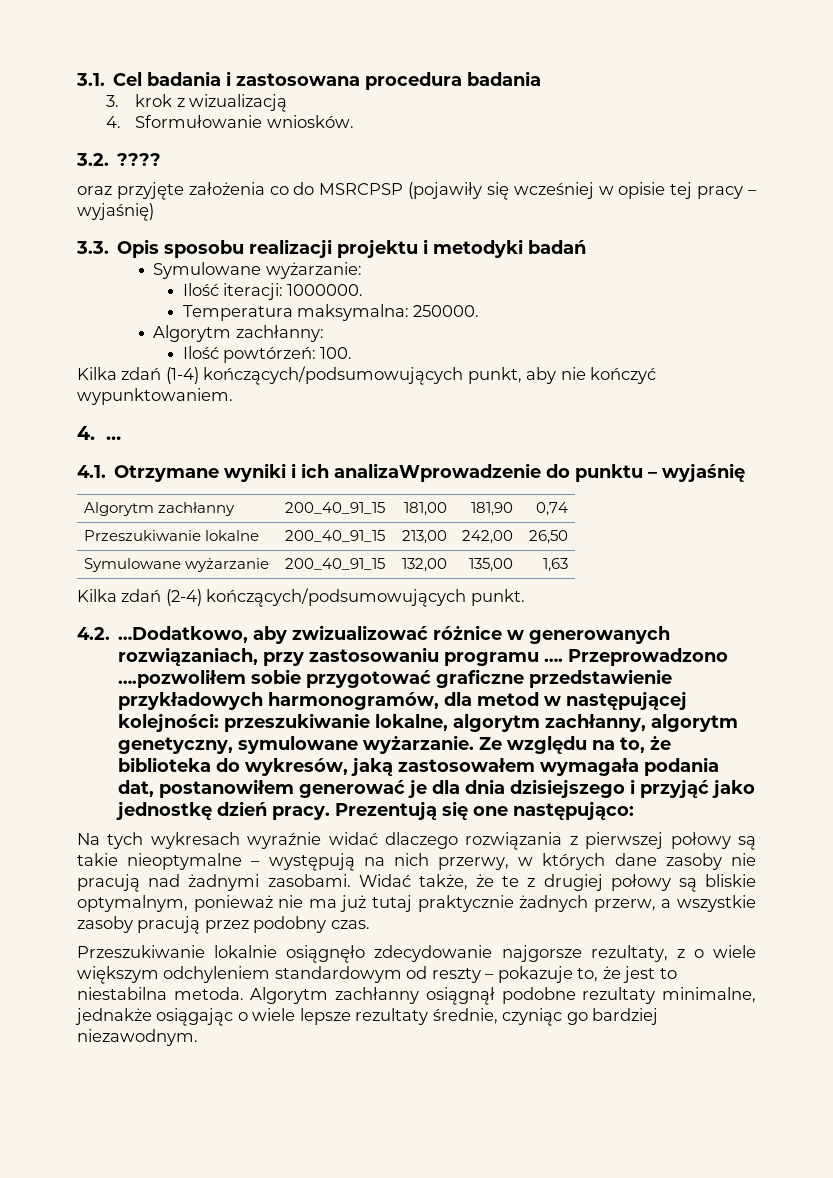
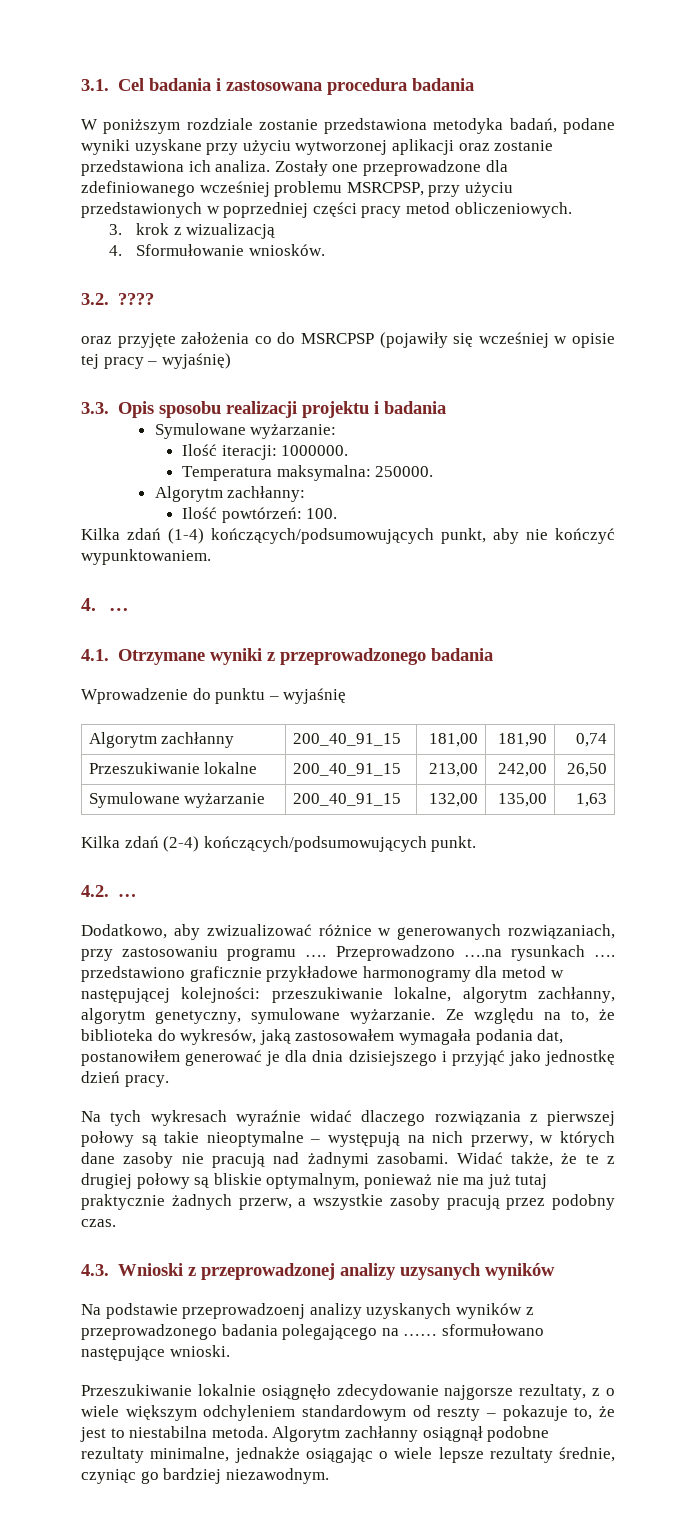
(542, 78) none -> [81,118,615,134] [81,139,554,155] [81,160,508,176] [81,181,513,197] [81,202,572,218] // W poniższym rozdziale zostanie przedstawiona metodyka badań, podane wyniki uzyskane przy użyciu wytworzonej aplikacji oraz zostanie przedstawiona ich analiza. Zostały one przeprowadzone dla zdefiniowanego wcześniej problemu MSRCPSP, przy użyciu przedstawionych w poprzedniej części pracy metod obliczeniowych.
[433,239,587,258] metodyki badań -> [383,401,446,414] badania
[291,463,542,482] i ich analizaWprowadzenie -> [266,648,493,665] [81,688,188,704] z przeprowadzonego badania // Wprowadzenie
[118,626,249,643] …Dodatkowo, -> [117,894,137,897] [81,924,167,939] … // Dodatkowo,
[118,669,673,688] [118,692,440,710] ….pozwoliłem sobie przygotować graficzne przedstawienie przykładowych harmonogramów, -> [463,945,615,961] [81,966,471,982] ….na rysunkach …. przedstawiono graficznie przykładowe harmonogramy
[335,801,635,820] Prezentują się one następująco: -> (169, 1081) none
(370, 924) none -> [81,1263,555,1280] [81,1303,534,1319] [81,1324,544,1340] [81,1345,230,1361] // 4.3. Wnioski z przeprowadzonej analizy uzysanych wyników // Na podstawie przeprowadzoenj analizy uzyskanych wyników z przeprowadzonego badania polegającego na …… sformułowano następujące wnioski.

